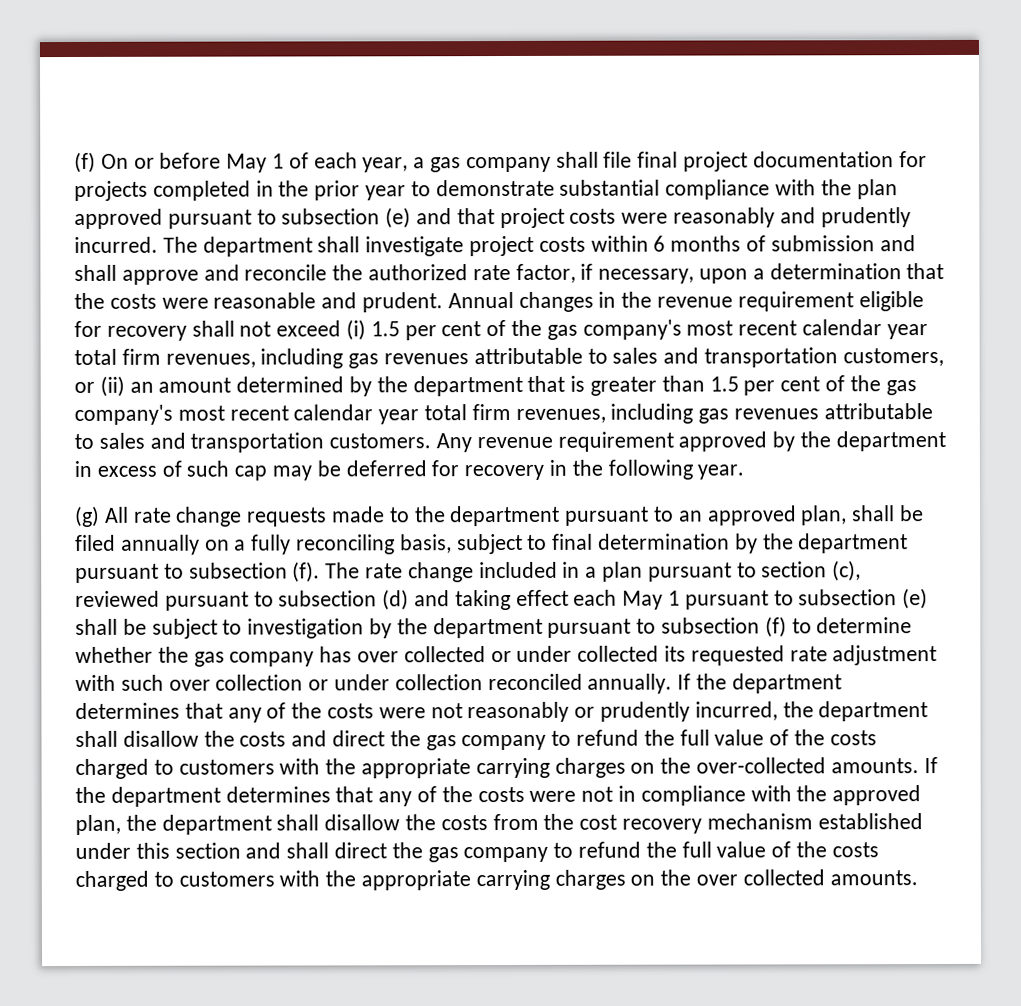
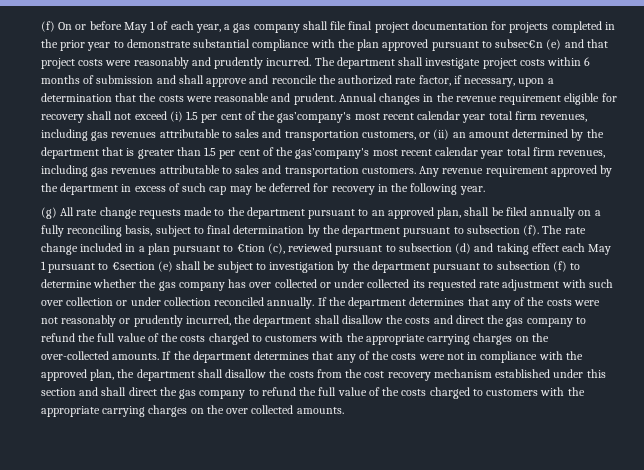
[281,208,381,225] subsection -> [495,39,544,48] subsec€n
[546,319,682,340] gas company's -> [277,112,352,123] gas’company's
[885,380,917,396] [74,404,173,425] gas company's -> [295,148,370,159] gas’company's
[761,561,828,578] section -> [236,244,265,252] €tion
[798,589,898,606] subsection -> [111,262,155,270] €section

